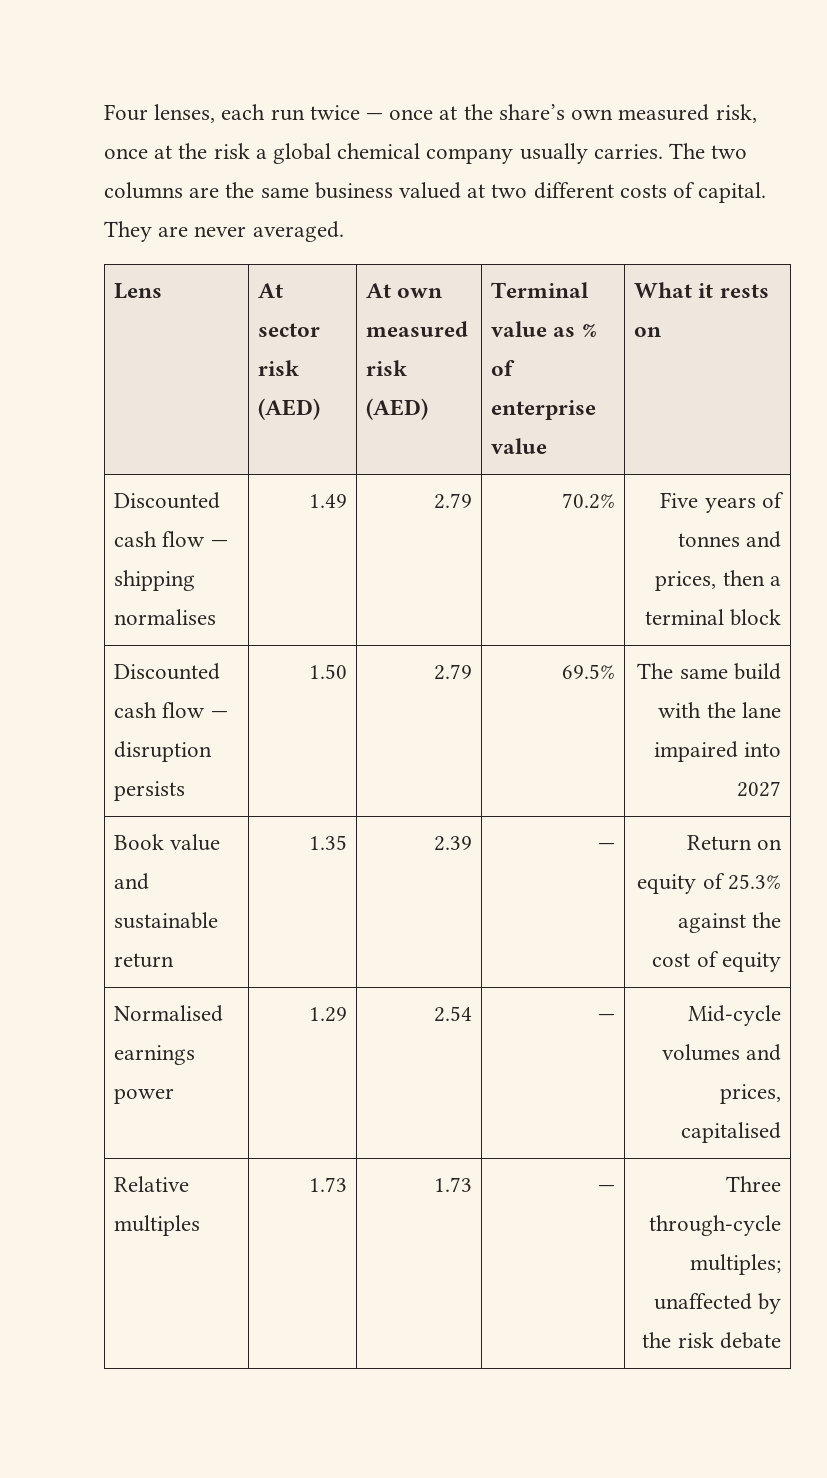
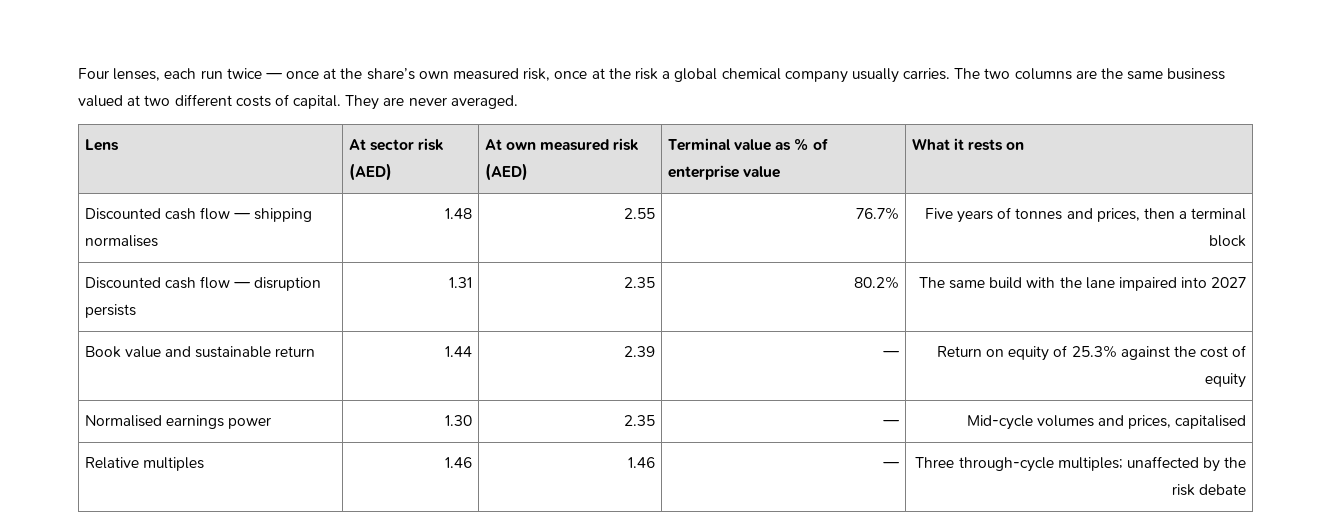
[308,494,347,508] [433,493,472,509] [561,493,615,509] 1.49 | 2.79 | 70.2% -> [445,208,473,219] [624,208,656,219] [856,207,900,220] 1.48 | 2.55 | 76.7%
[308,664,347,679] [433,664,472,680] [561,664,615,679] 1.50 | 2.79 | 69.5% -> [449,277,473,288] [624,277,656,288] [854,276,900,289] 1.31 | 2.35 | 80.2%
[308,835,347,850] 1.35 -> [445,346,473,357] 1.44
[308,1007,347,1022] [433,1006,472,1022] 1.29 | 2.54 -> [445,415,473,426] [624,415,656,426] 1.30 | 2.35
[308,1177,347,1192] [433,1177,472,1192] 1.73 | 1.73 -> [445,457,473,468] [628,457,656,468] 1.46 | 1.46

